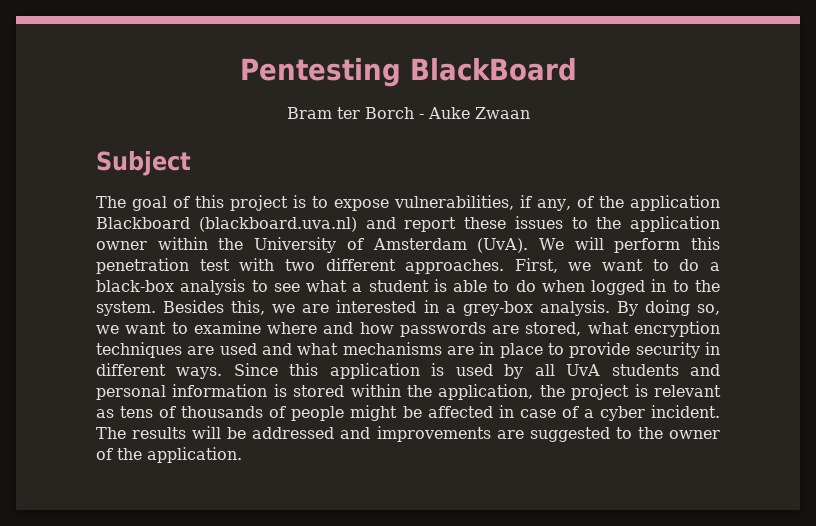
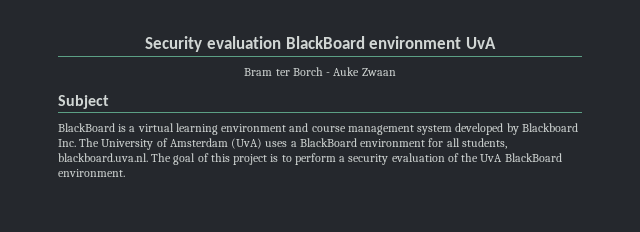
[239,57,577,87] Pentesting BlackBoard -> [145,36,496,52] Security evaluation BlackBoard environment UvA
(191, 163) none -> [58,123,578,135] [58,138,507,150] [58,153,148,162] BlackBoard is a virtual learning environment and course management system developed by Blackboard Inc. The University of Amsterdam (UvA) uses a BlackBoard environment for all students, blackboard.uva.nl.
[334,195,720,211] [96,216,720,232] [96,237,721,253] [96,258,720,274] [96,279,720,295] [96,300,721,316] [96,321,720,337] [96,342,720,358] [96,363,720,379] [96,384,721,400] [96,405,720,421] [96,426,721,442] [96,447,242,463] expose vulnerabilities, if any, of the application Blackboard (blackboard.uva.nl) and report these issues to the application owner within the University of Amsterdam (UvA). We will perform this penetration test with two different approaches. First, we want to do a black-box analysis to see what a student is able to do when logged in to the system. Besides this, we are interested in a grey-box analysis. By doing so, we want to examine where and how passwords are stored, what encryption techniques are used and what mechanisms are in place to provide security in different ways. Since this application is used by all UvA students and personal information is stored within the application, the project is relevant as tens of thousands of people might be affected in case of a cyber incident. The results will be addressed and improvements are suggested to the owner of the application. -> [294,153,562,165] [58,169,125,177] perform a security evaluation of the UvA BlackBoard environment.

